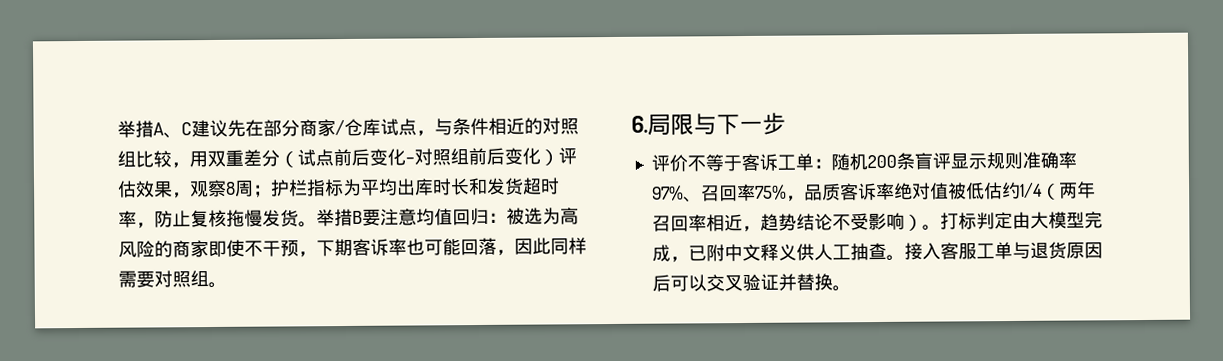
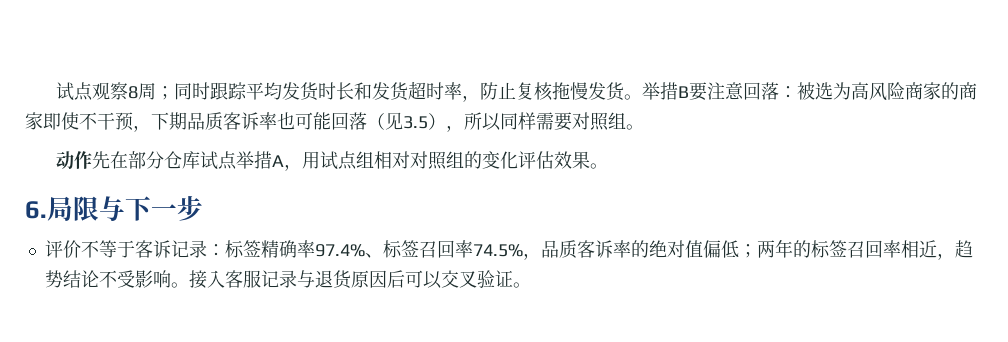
[117,117,579,139] [117,147,577,169] [117,178,434,199] 举措A、C建议先在部分商家/仓库试点，与条件相近的对照组比较，用双重差分（试点前后变化−对照组前后变化）评估效果，观察8周；护栏指标为平均出库 -> [56,82,320,101] 试点观察8周；同时跟踪平均发货
[416,207,489,226] 均值回归 -> [743,82,780,100] 回落
(155, 249) none -> [905,82,942,100] 商家
(353, 247) none -> [187,112,223,131] 品质
[496,237,551,256] ，因此 -> [367,112,501,132] （见3.5），所以
(227, 285) none -> [56,151,609,171] // 动作先在部分仓库试点举措A，用试点组相对对照组的变化评估效果。
[776,151,1077,171] [651,181,1096,203] 工单：随机200条盲评显示规则准确率97%、召回率75%，品质客诉率绝对值被低估约1/4（两年 -> [170,239,847,260] 记录：标签精确率97.4%、标签召回率74.5%，品质客诉率的绝对值偏低；两年的标签
[903,211,1103,231] [651,242,887,263] ）。打标判定由大模型完成，已附中文释义供人工抽查 -> (171, 279) none
[975,241,1013,260] 工单 -> [260,270,297,288] 记录
[777,273,833,291] 并替换 -> (513, 278) none

